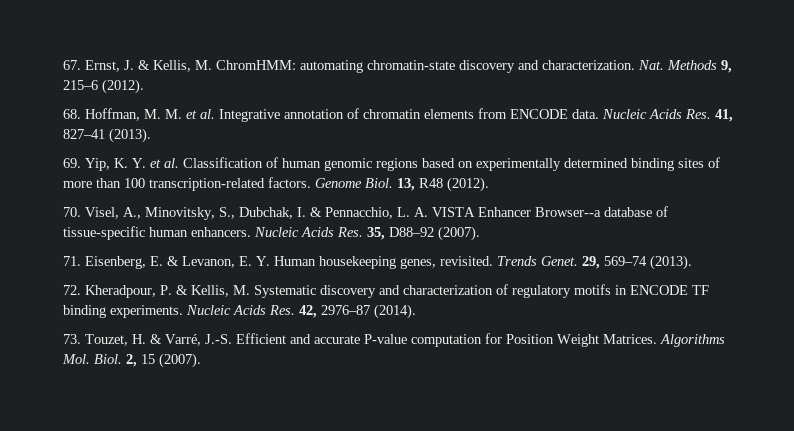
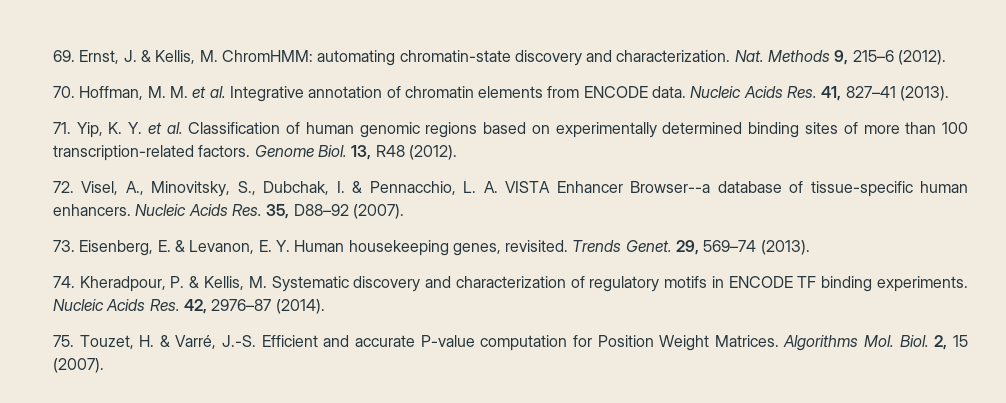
[63,60,82,70] 67. -> [52,50,75,62] 69.
[63,109,82,119] 68. -> [52,86,75,98] 70.
[63,158,82,168] 69. -> [52,122,71,134] 71.
[63,207,82,217] 70. -> [52,181,74,193] 72.
[63,256,82,266] 71. -> [52,240,75,252] 73.
[63,285,82,295] 72. -> [52,276,75,288] 74.
[63,334,82,344] 73. -> [52,335,74,347] 75.

